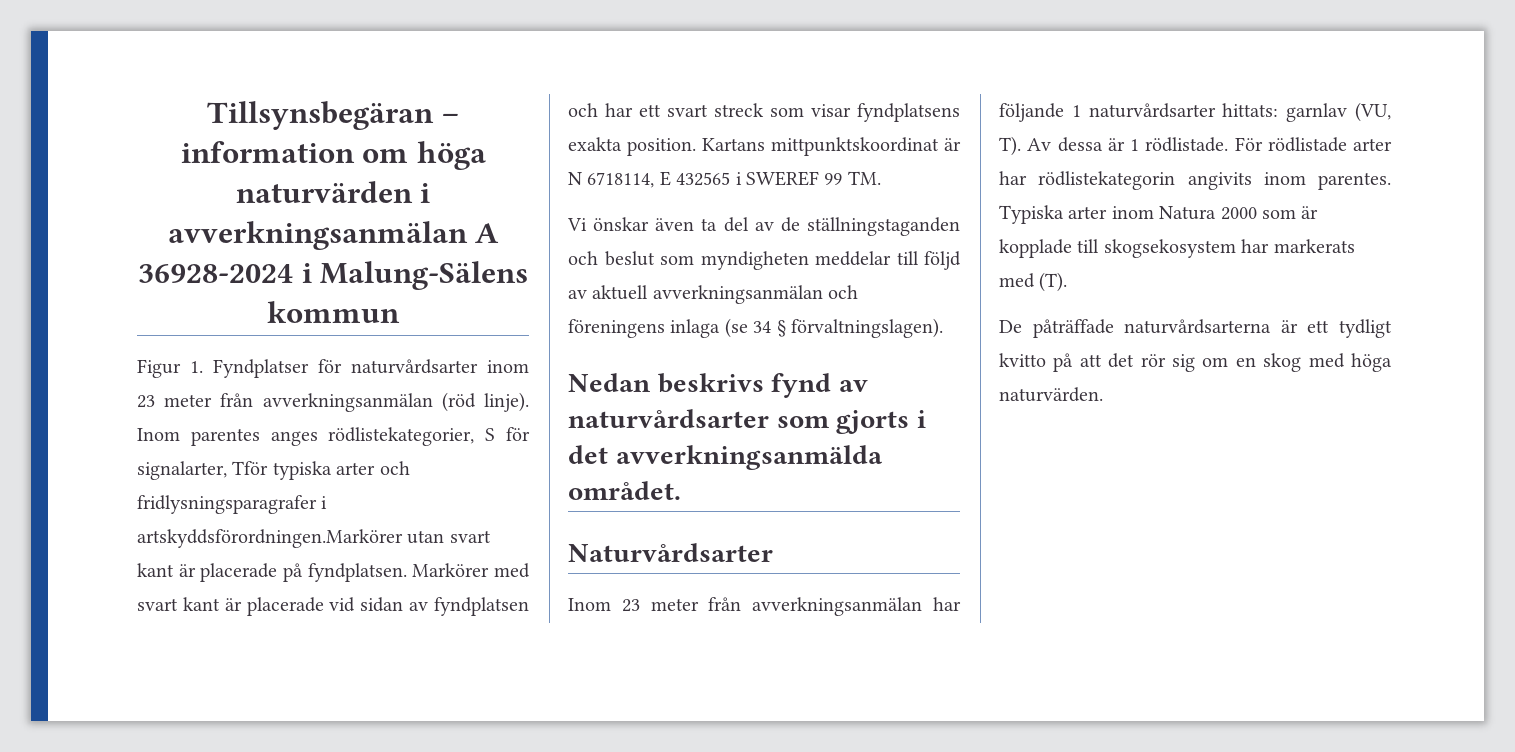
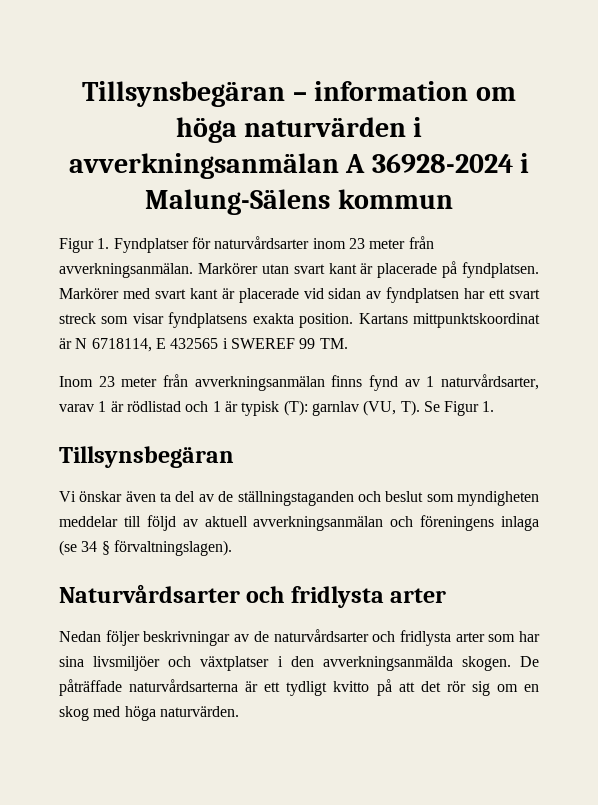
[262,392,529,412] [137,427,530,446] [137,461,410,480] [137,495,328,514] [137,529,403,548] avverkningsanmälan (röd linje). Inom parentes anges rödlistekategorier, S för signalarter, Tför typiska arter och fridlysningsparagrafer i artskyddsförordningen.Markörer -> [59,263,258,278] avverkningsanmälan. Markörer
[568,103,598,117] och -> (460, 295) none
(881, 178) none -> [59,374,539,391] [59,400,495,416] [59,446,234,468] // Inom 23 meter från avverkningsanmälan finns fynd av 1 naturvårdsarter, varav 1 är rödlistad och 1 är typisk (T): garnlav (VU, T). Se Figur 1. // Tillsynsbegäran
[568,373,868,398] [568,409,926,434] [568,445,883,470] [568,481,681,500] [568,543,773,562] [568,597,961,616] [999,102,1391,122] [999,136,1392,156] [999,171,1391,190] [999,205,1319,224] [999,239,1355,258] [999,272,1068,292] Nedan beskrivs fynd av naturvårdsarter som gjorts i det avverkningsanmälda området. // Naturvårdsarter // Inom 23 meter från avverkningsanmälan har följande 1 naturvårdsarter hittats: garnlav (VU, T). Av dessa är 1 rödlistade. För rödlistade arter har rödlistekategorin angivits inom parentes. Typiska arter inom Natura 2000 som är kopplade till skogsekosystem har markerats med (T). // -> [59,584,447,608] [59,629,540,646] [59,656,511,671] Naturvårdsarter och fridlysta arter // Nedan följer beskrivningar av de naturvårdsarter och fridlysta arter som har sina livsmiljöer och växtplatser i den avverkningsanmälda skogen.

